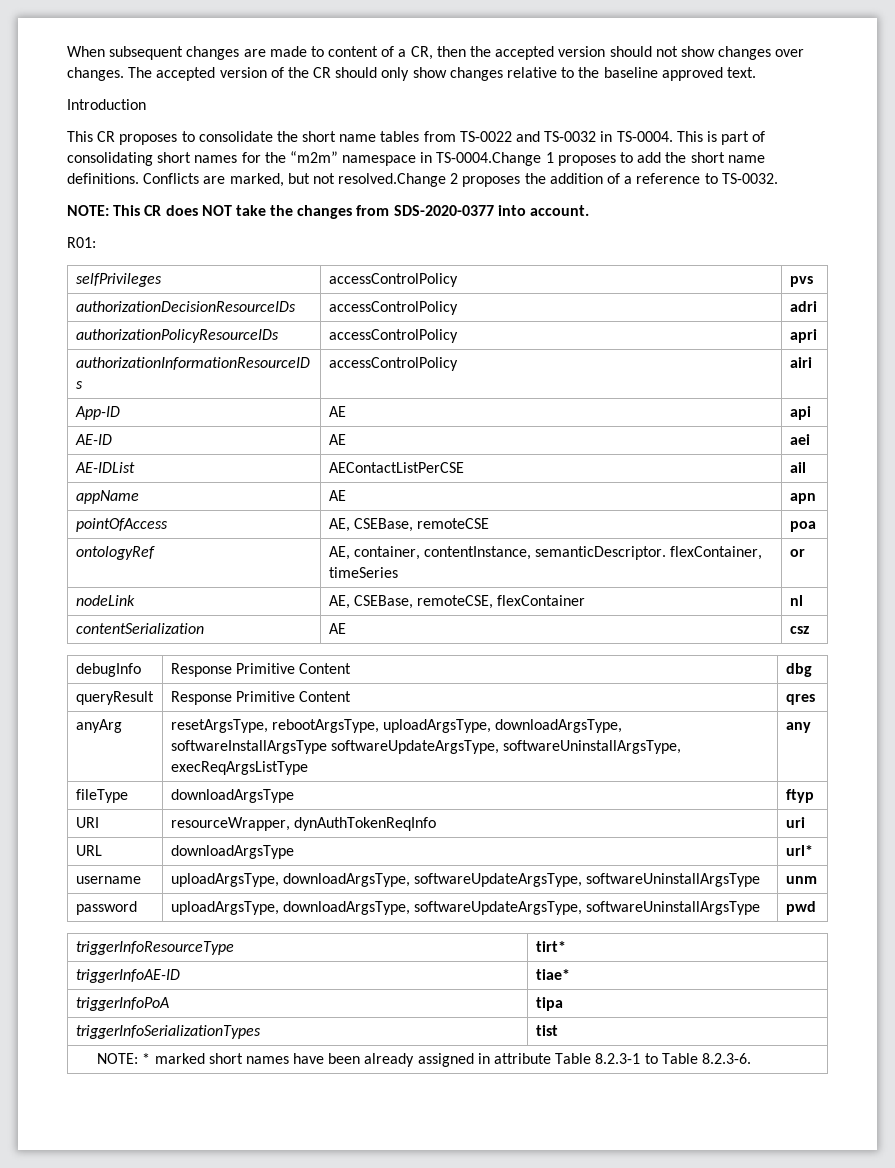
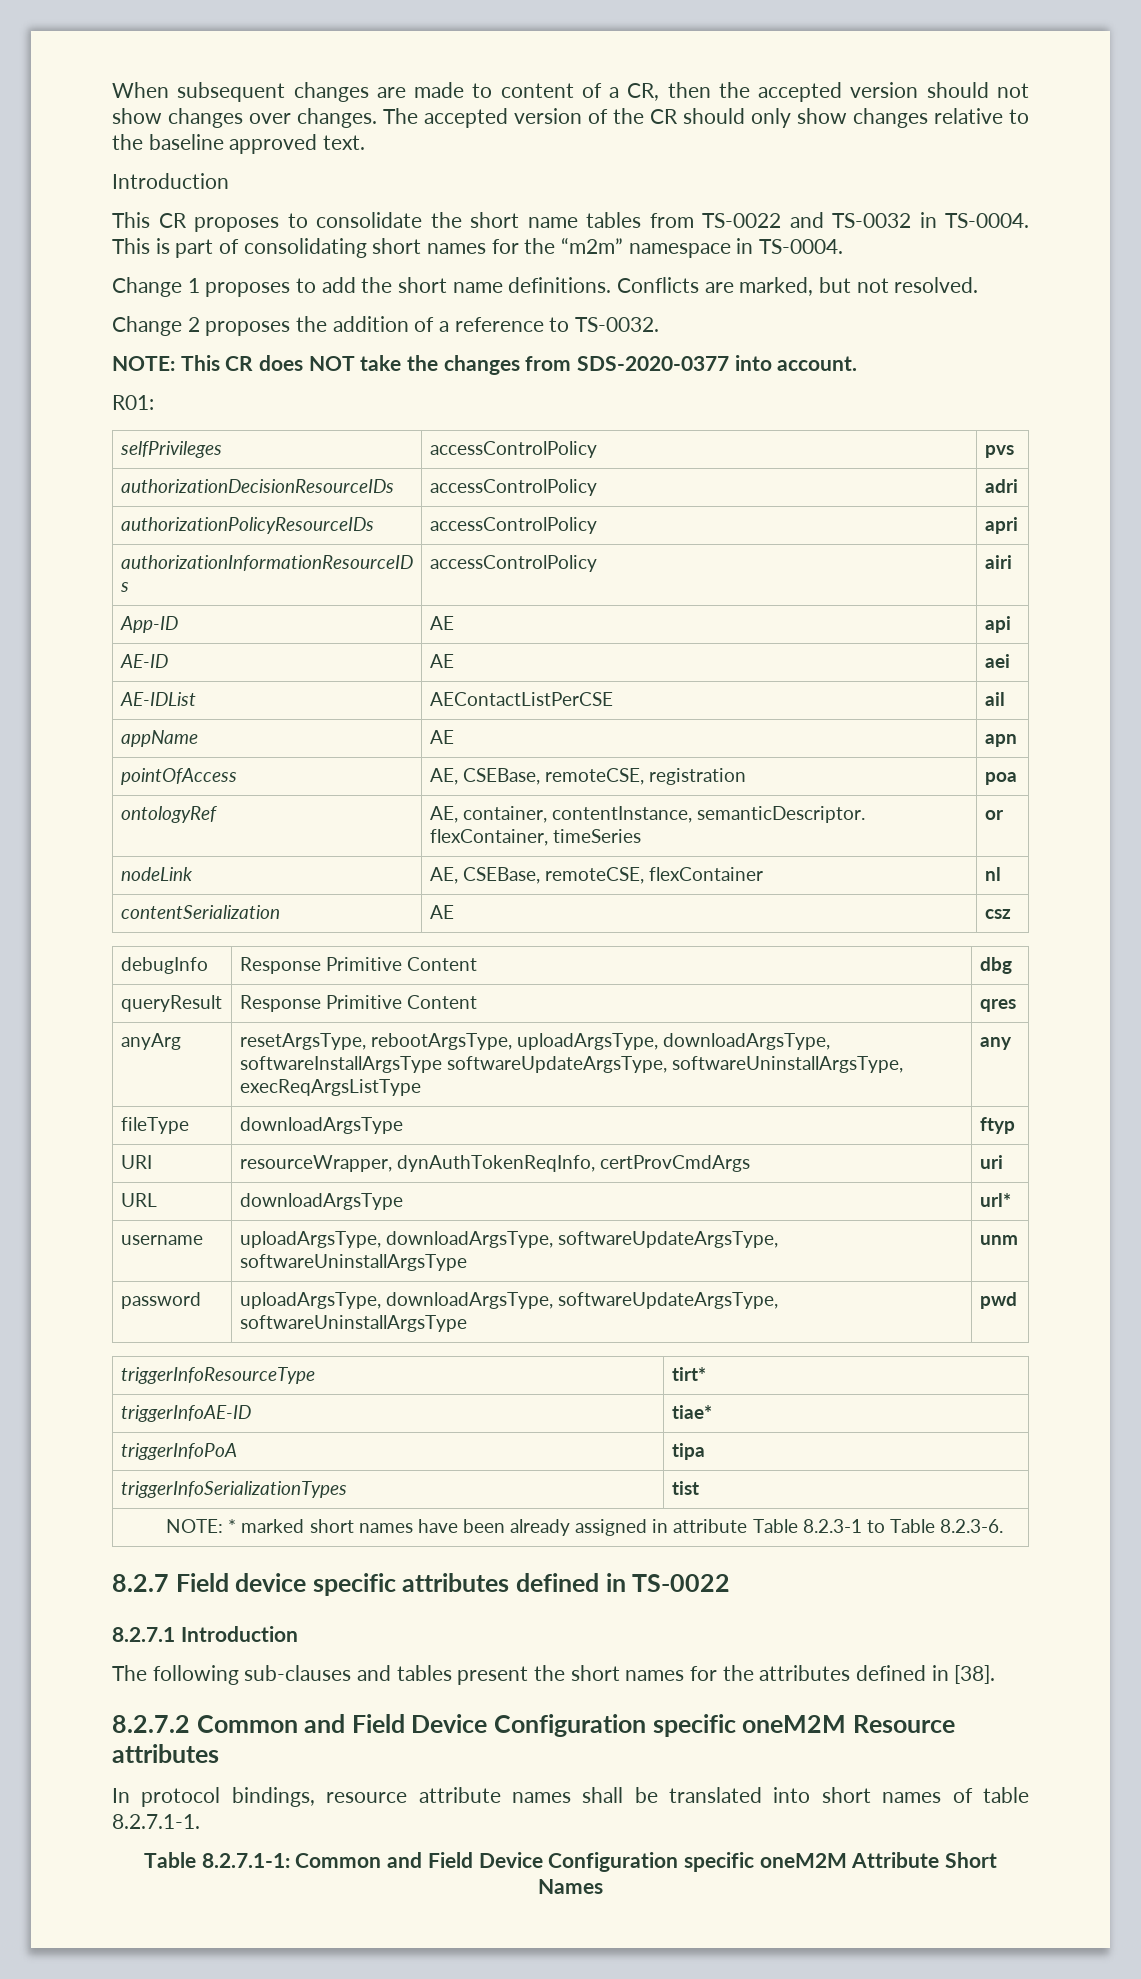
[436,152,542,166] TS-0004.Change -> [759,239,844,254] [112,277,182,297] TS-0004. // Change
[338,173,447,187] resolved.Change -> [894,277,979,293] [112,316,182,336] resolved. // Change
[416,518,489,529] remoteCSE -> [544,768,747,785] remoteCSE, registration
[293,817,436,831] dynAuthTokenReqInfo -> [396,1155,750,1172] dynAuthTokenReqInfo, certProvCmdArgs
(751, 1058) none -> [112,1573,731,1596] [112,1626,298,1642] [112,1665,996,1685] [112,1714,955,1737] [112,1744,219,1763] [112,1787,1029,1807] [112,1814,200,1829] [144,1852,997,1872] [538,1879,603,1894] // 8.2.7 Field device specific attributes defined in TS-0022 // 8.2.7.1 Introduction // The following sub-clauses and tables present the short names for the attributes defined in [38]. // 8.2.7.2 Common and Field Device Configuration specific oneM2M Resource attributes // In protocol bindings, resource attribute names shall be translated into short names of table 8.2.7.1-1. // Table 8.2.7.1-1: Common and Field Device Configuration specific oneM2M Attribute Short Names

